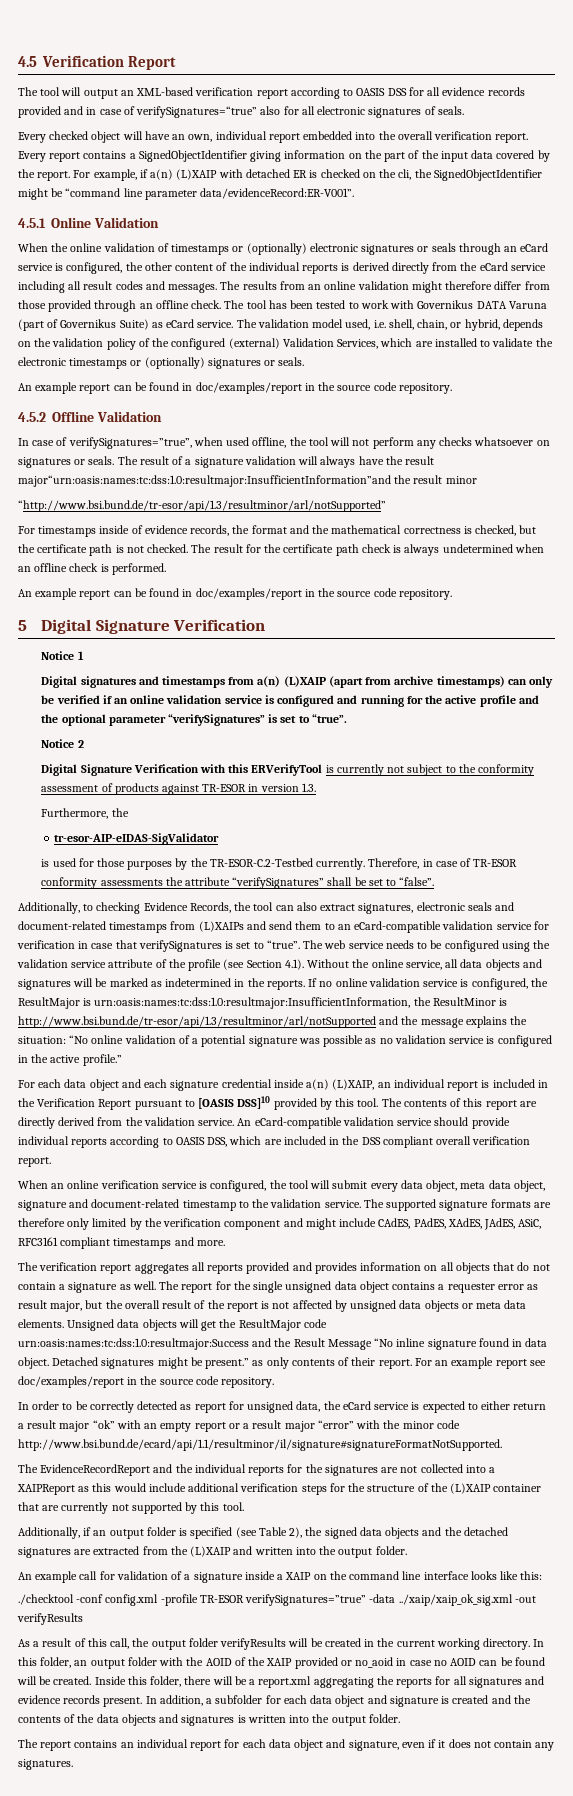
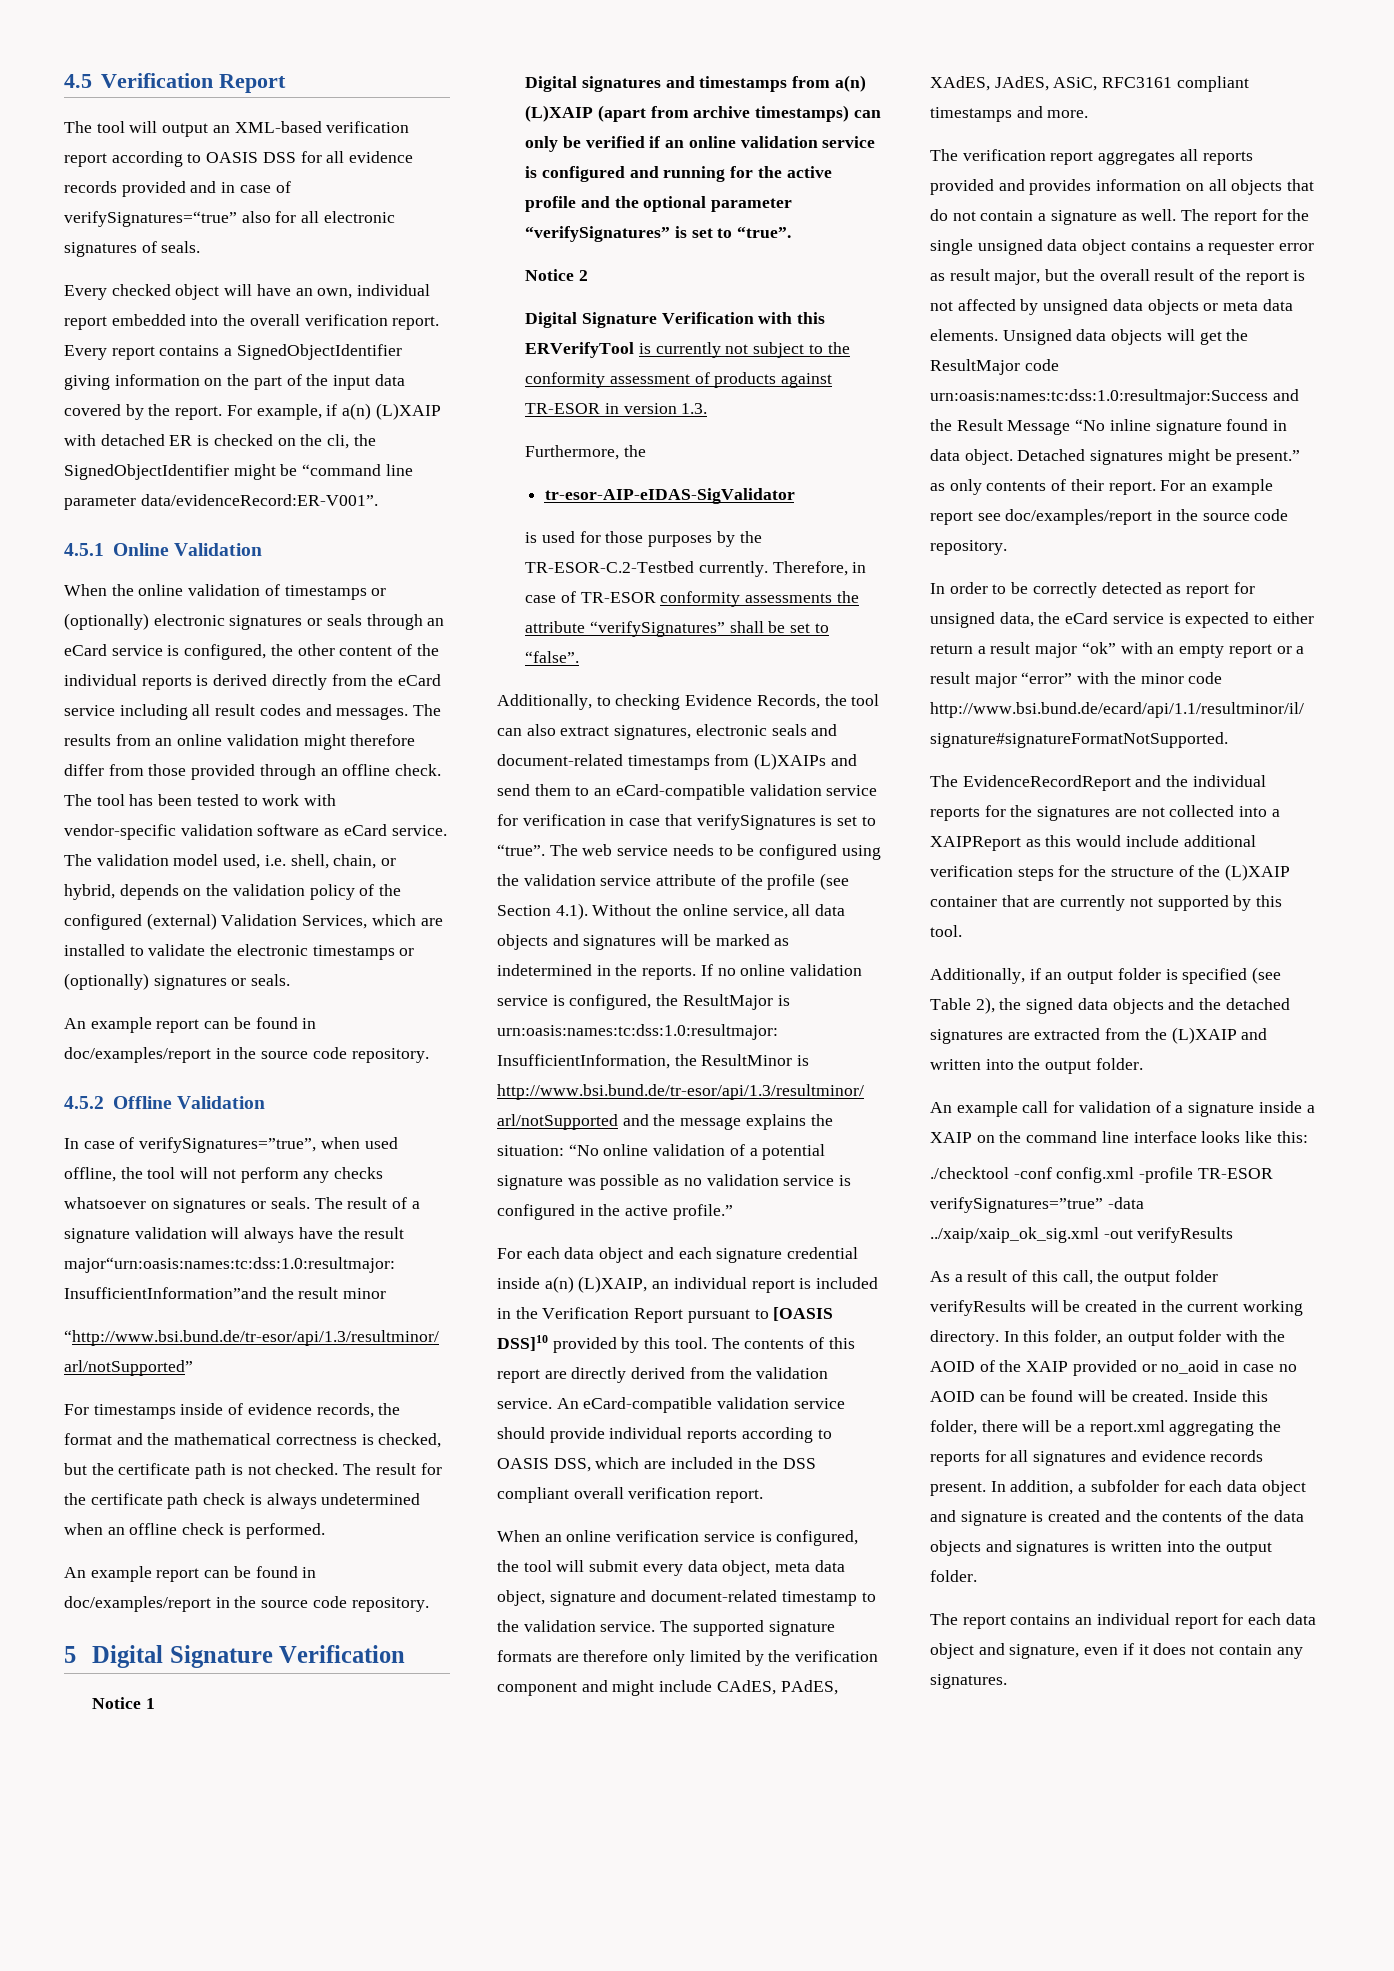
[417,300,547,309] [18,319,149,331] Governikus DATA Varuna (part of Governikus Suite) -> [64,824,320,840] vendor-specific validation software

